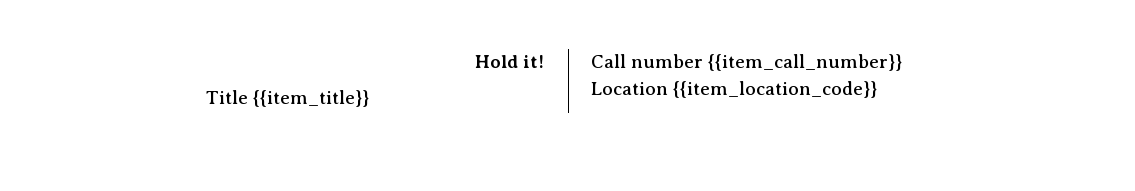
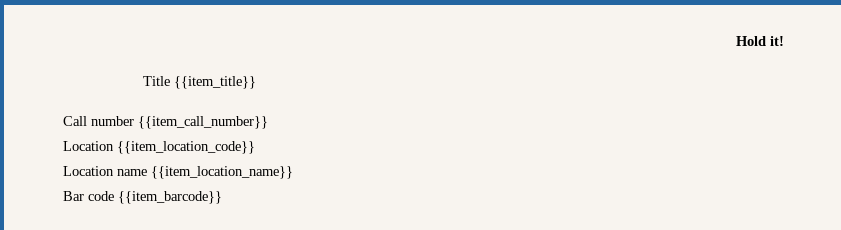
(878, 89) none -> [63,166,293,179] [63,191,222,204] // Location name {{item_location_name}} // Bar code {{item_barcode}}

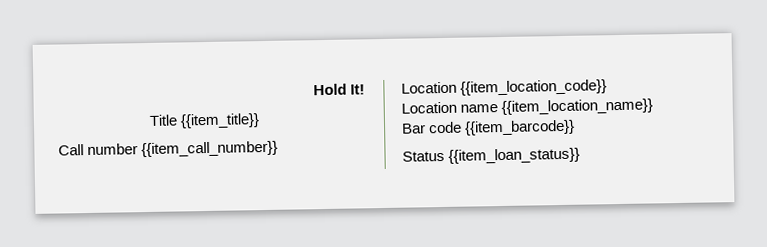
[770,36,784,46] it! -> [350,84,365,95] It!
(222, 197) none -> [402,147,581,164] // Status {{item_loan_status}}

